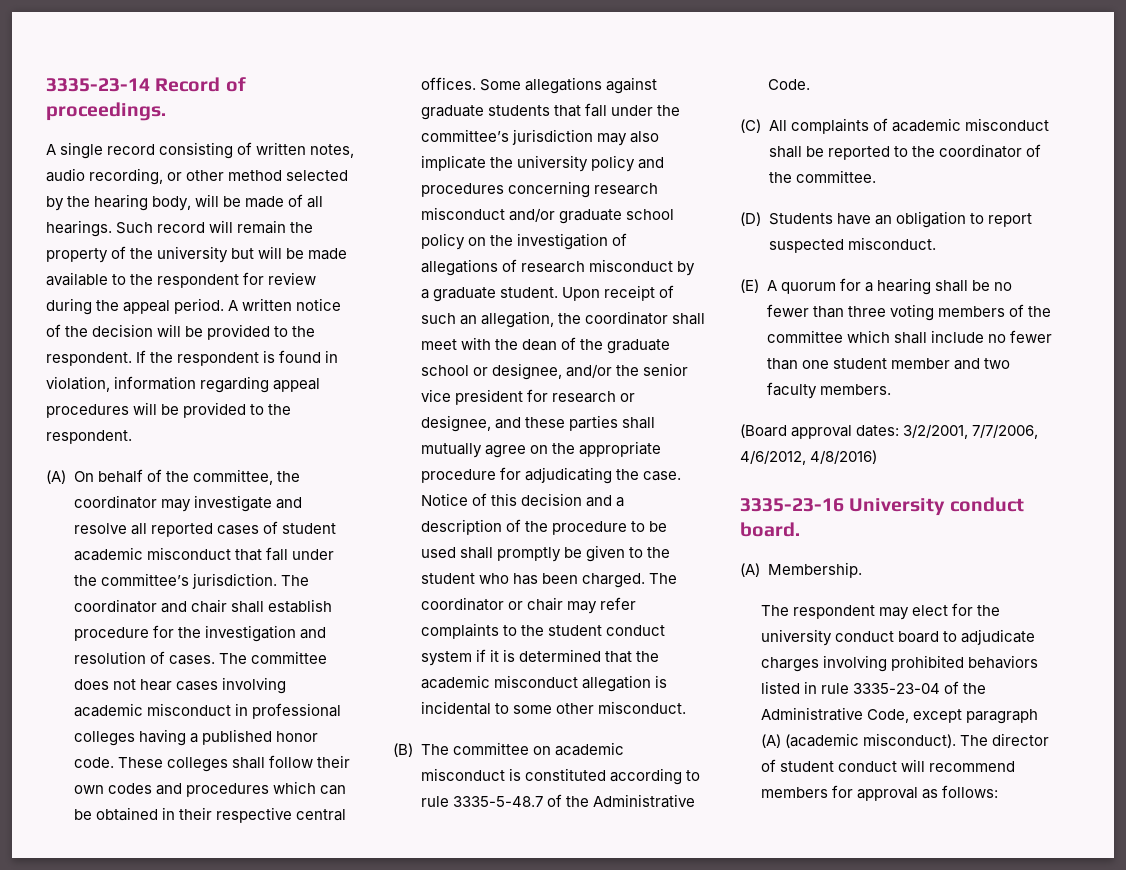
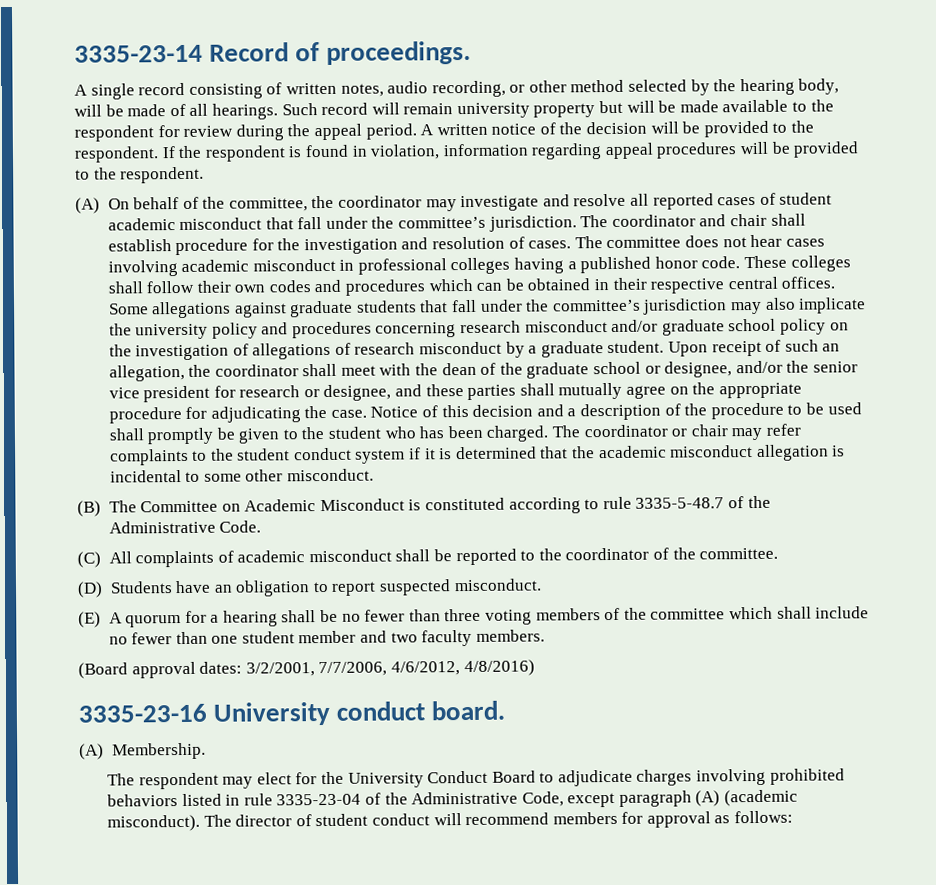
[290,222,314,233] [46,246,229,263] the property of the university -> [456,102,596,119] university property
[452,742,624,756] [420,768,505,781] committee on academic misconduct -> [140,498,405,513] Committee on Academic Misconduct
[760,629,939,646] university conduct board -> [347,770,536,788] University Conduct Board

